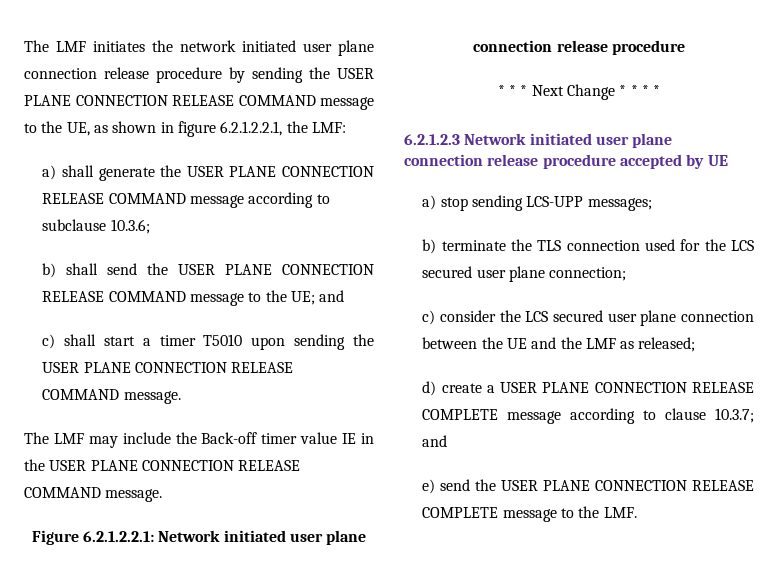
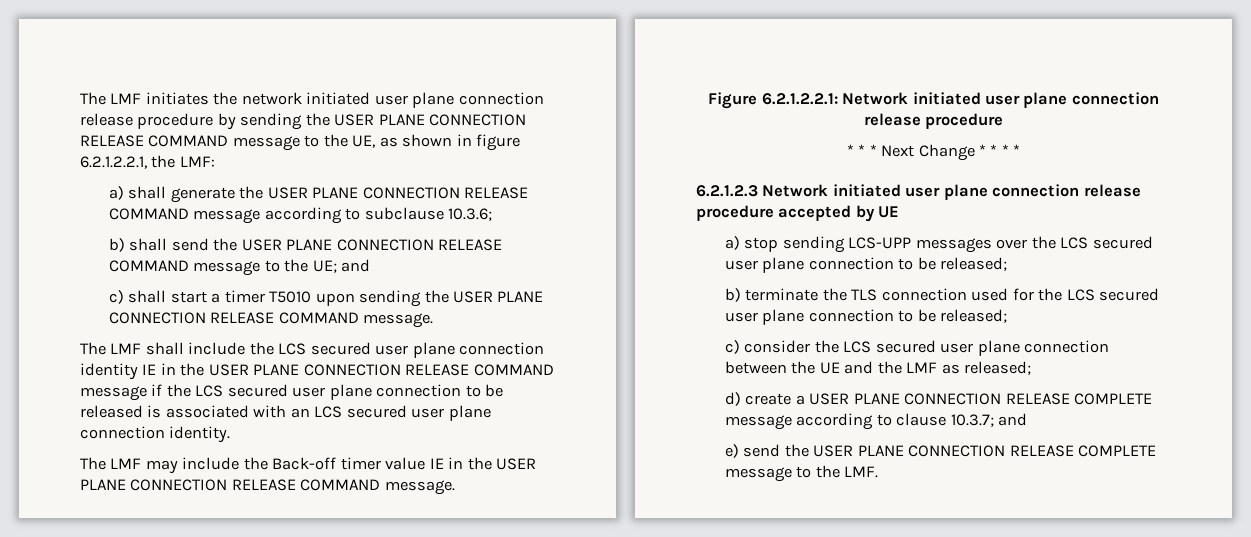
(181, 397) none -> [80,342,545,358] [80,363,554,380] [80,384,504,401] [80,405,491,421] [80,426,231,443] // The LMF shall include the LCS secured user plane connection identity IE in the USER PLANE CONNECTION RELEASE COMMAND message if the LCS secured user plane connection to be released is associated with an LCS secured user plane connection identity.
[587,198,652,211] messages; -> [915,236,1153,253] [724,257,1008,273] messages over the LCS secured user plane connection to be released;
[549,267,627,281] connection; -> [808,309,1008,323] connection to be released;

